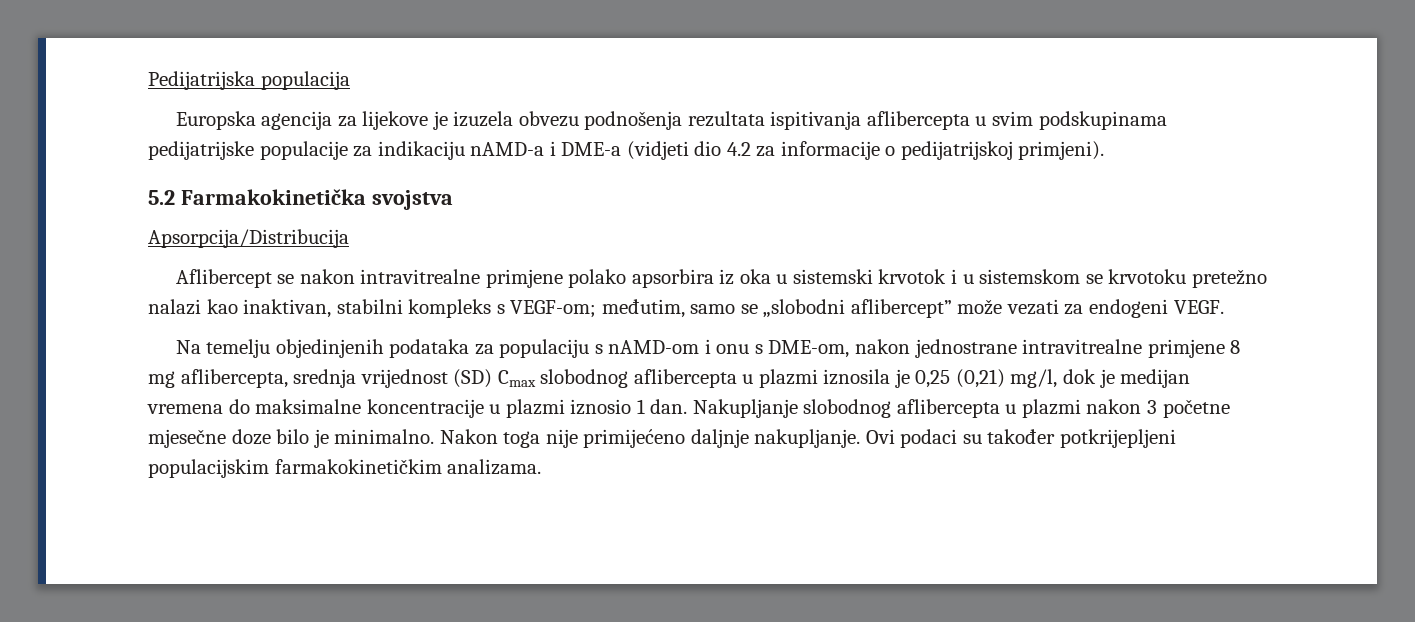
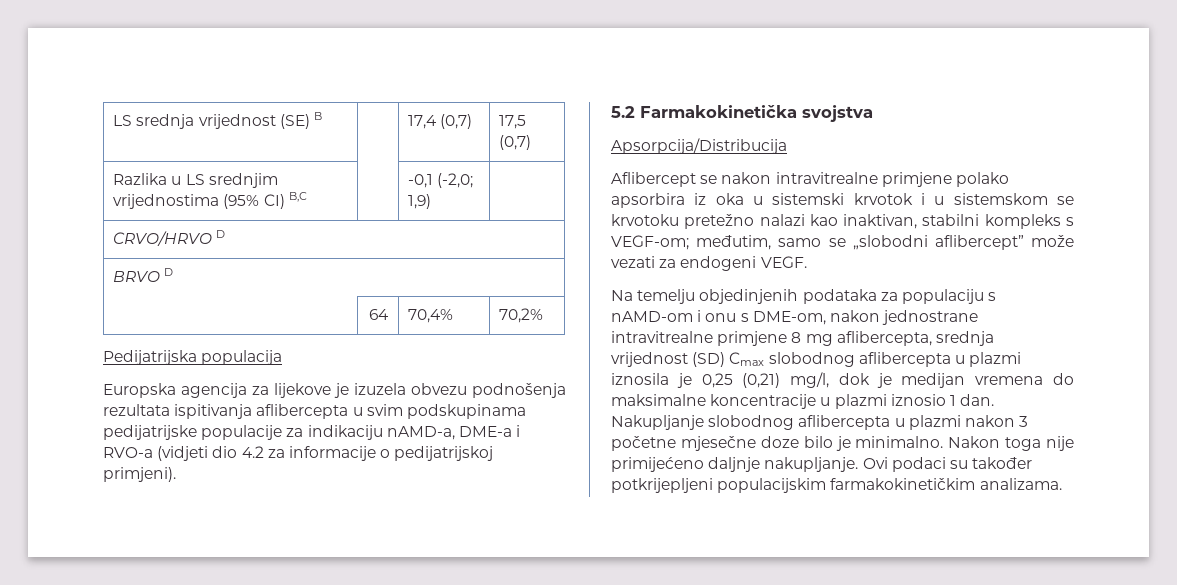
(148, 80) none -> [113,112,322,129] [408,114,473,129] [499,115,527,129] [499,135,532,150] [113,173,278,188] [113,192,307,209] [408,173,474,188] [408,194,432,209] [113,230,226,246] [113,268,174,282] [368,309,389,320] [408,309,454,323] [499,308,544,323] LS srednja vrijednost (SE) B | | 17,4 (0,7) | 17,5 (0,7) // Razlika u LS srednjim vrijednostima (95% CI) B,C | | -0,1 (-2,0; 1,9) | // CRVO/HRVO D // BRVO D // | 64 | 70,4% | 70,2% //
[470,141,622,156] nAMD-a i DME-a -> [386,425,521,440] [103,447,153,458] nAMD-a, DME-a i RVO-a

